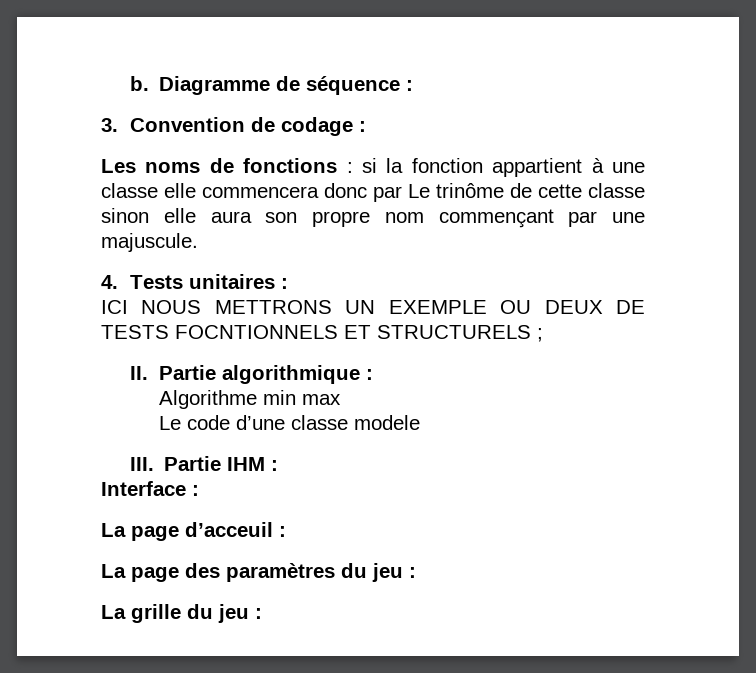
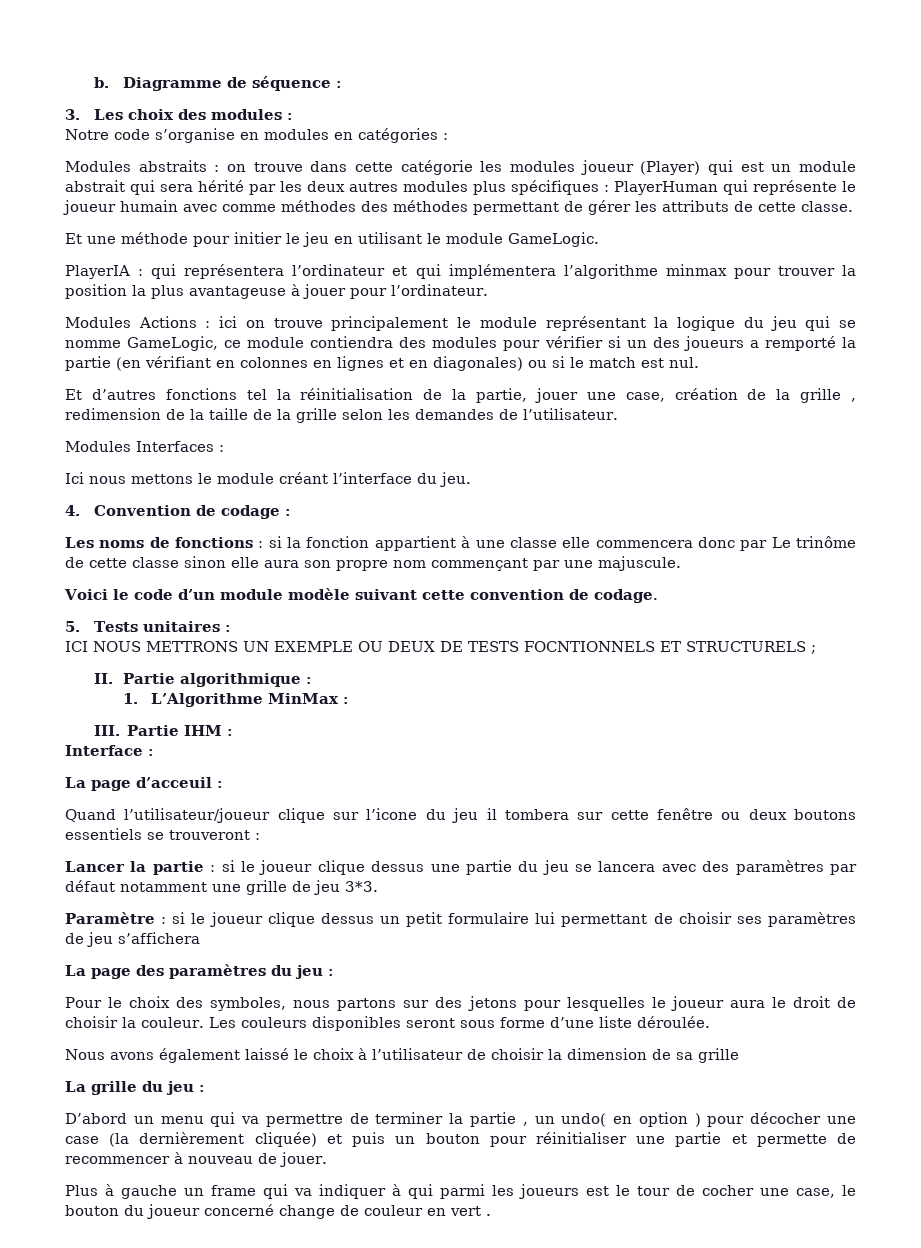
(118, 125) none -> [93,109,293,120] [65,128,448,143] [65,160,856,175] [65,180,856,195] [63,200,853,215] [65,232,599,247] [65,264,857,279] [65,284,488,299] [65,316,857,331] [65,336,857,351] [65,356,699,371] [65,388,856,403] [65,408,618,423] [65,441,224,452] [65,472,471,487] [65,505,80,516] Les choix des modules : // Notre code s’organise en modules en catégories : // Modules abstraits : on trouve dans cette catégorie les modules joueur (Player) qui est un module abstrait qui sera hérité par les deux autres modules plus spécifiques : PlayerHuman qui représente le joueur humain avec comme méthodes des méthodes permettant de gérer les attributs de cette classe. // Et une méthode pour initier le jeu en utilisant le module GameLogic. // PlayerIA : qui représentera l’ordinateur et qui implémentera l’algorithme minmax pour trouver la position la plus avantageuse à jouer pour l’ordinateur. // Modules Actions : ici on trouve principalement le module représentant la logique du jeu qui se nomme GameLogic, ce module contiendra des modules pour vérifier si un des joueurs a remporté la partie (en vérifiant en colonnes en lignes et en diagonales) ou si le match est nul. // Et d’autres fonctions tel la réinitialisation de la partie, jouer une case, création de la grille , redimension de la taille de la grille selon les demandes de l’utilisateur. // Modules Interfaces : // Ici nous mettons le module créant l’interface du jeu. // 4.
[101,275,118,289] 4. -> [64,588,658,603] [65,621,80,632] Voici le code d’un module modèle suivant cette convention de codage. // 5.
[159,390,342,409] [159,415,421,430] Algorithme min max // Le code d’une classe modele -> [122,693,350,707] 1. L’Algorithme MinMax :
(286, 531) none -> [65,808,856,823] [65,828,260,840] [65,860,858,875] [65,880,378,895] [65,912,856,927] [65,932,200,947] // Quand l’utilisateur/joueur clique sur l’icone du jeu il tombera sur cette fenêtre ou deux boutons essentiels se trouveront : // Lancer la partie : si le joueur clique dessus une partie du jeu se lancera avec des paramètres par défaut notamment une grille de jeu 3*3. // Paramètre : si le joueur clique dessus un petit formulaire lui permettant de choisir ses paramètres de jeu s’affichera
(416, 572) none -> [65,996,856,1011] [65,1016,710,1031] [65,1048,739,1063] // Pour le choix des symboles, nous partons sur des jetons pour lesquelles le joueur aura le droit de choisir la couleur. Les couleurs disponibles seront sous forme d’une liste déroulée. // Nous avons également laissé le choix à l’utilisateur de choisir la dimension de sa grille
(262, 613) none -> [65,1112,857,1127] [65,1132,856,1147] [65,1152,327,1167] [65,1184,856,1199] [65,1204,491,1219] // D’abord un menu qui va permettre de terminer la partie , un undo( en option ) pour décocher une case (la dernièrement cliquée) et puis un bouton pour réinitialiser une partie et permette de recommencer à nouveau de jouer. // Plus à gauche un frame qui va indiquer à qui parmi les joueurs est le tour de cocher une case, le bouton du joueur concerné change de couleur en vert .

